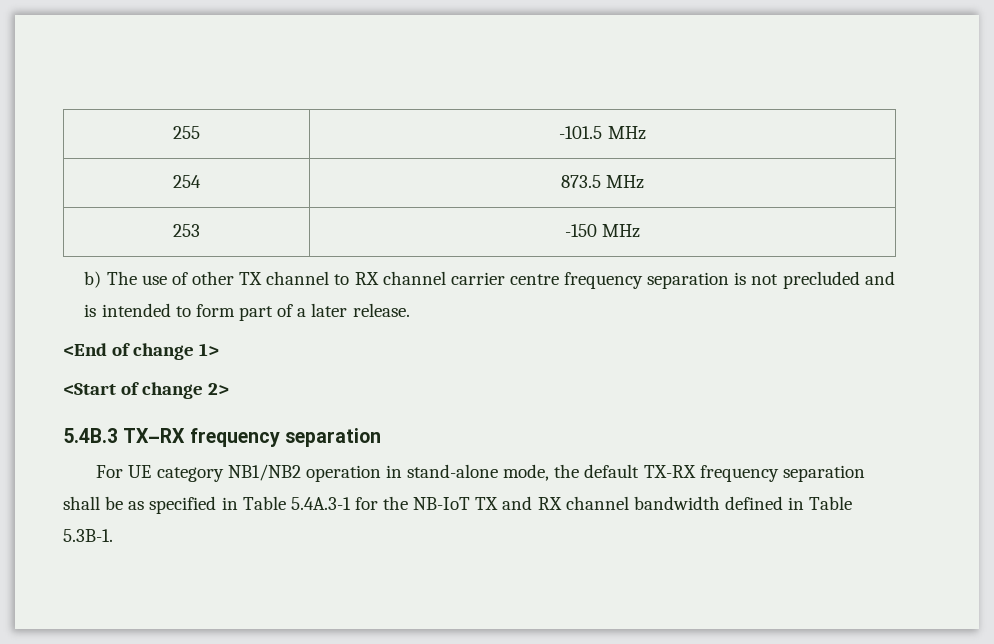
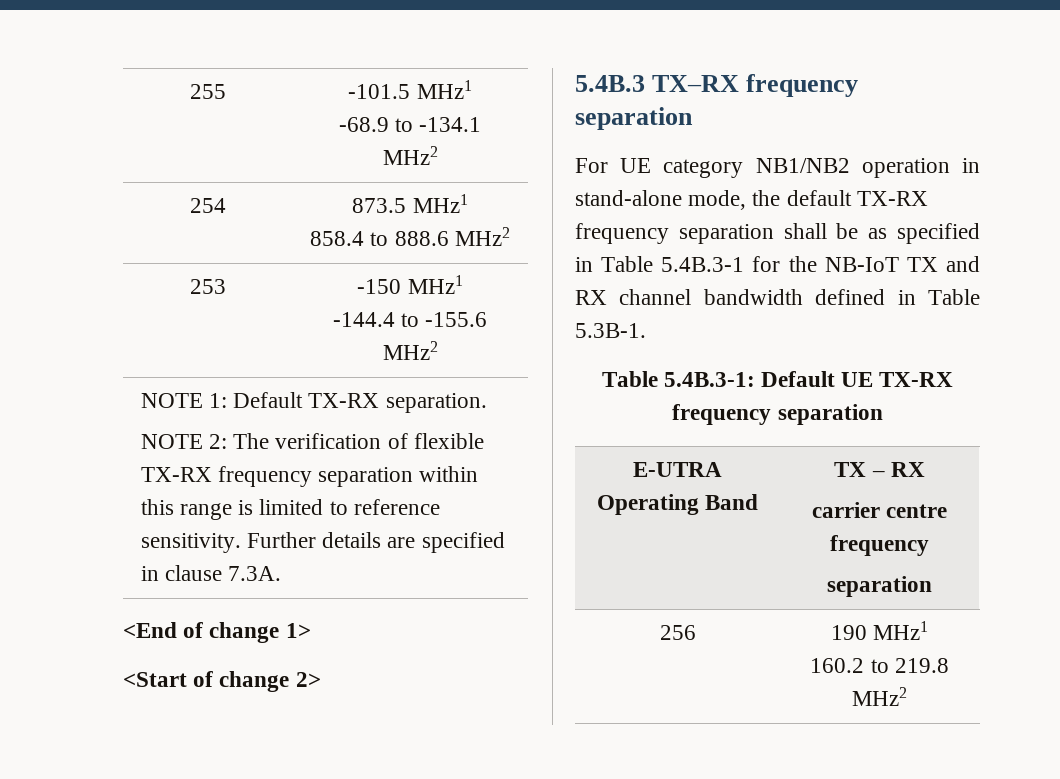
[607,126,646,140] [173,175,201,188] [560,175,645,189] [173,224,200,237] [564,224,641,238] [84,271,895,289] [84,303,410,321] MHz // 254 | 873.5 MHz // 253 | -150 MHz // b) The use of other TX channel to RX channel carrier centre frequency separation is not precluded and is intended to form part of a later release. -> [416,80,472,99] [338,117,482,132] [382,146,438,165] [190,198,226,213] [352,194,468,213] [310,227,510,246] [190,279,226,294] [357,275,463,294] [332,312,488,327] [382,341,438,360] [140,392,487,413] [140,433,484,449] [140,466,479,487] [140,499,440,520] [140,532,505,553] [140,565,282,581] MHz1 // -68.9 to -134.1 MHz2 // 254 | 873.5 MHz1 // 858.4 to 888.6 MHz2 // 253 | -150 MHz1 // -144.4 to -155.6 MHz2 // NOTE 1: Default TX-RX separation. // NOTE 2: The verification of flexible TX-RX frequency separation within this range is limited to reference sensitivity. Further details are specified in clause 7.3A.
[290,497,351,510] 5.4A.3-1 -> [661,257,745,272] 5.4B.3-1
(113, 535) none -> [601,371,954,387] [672,404,883,425] [633,462,722,477] [596,494,759,515] [834,462,925,477] [811,502,948,518] [830,535,929,556] [827,576,932,597] [659,625,696,640] [830,621,929,640] [810,658,949,673] [852,687,907,706] // Table 5.4B.3-1: Default UE TX-RX frequency separation // E-UTRA Operating Band | TX – RX // carrier centre frequency // separation // 256 | 190 MHz1 // 160.2 to 219.8 MHz2

